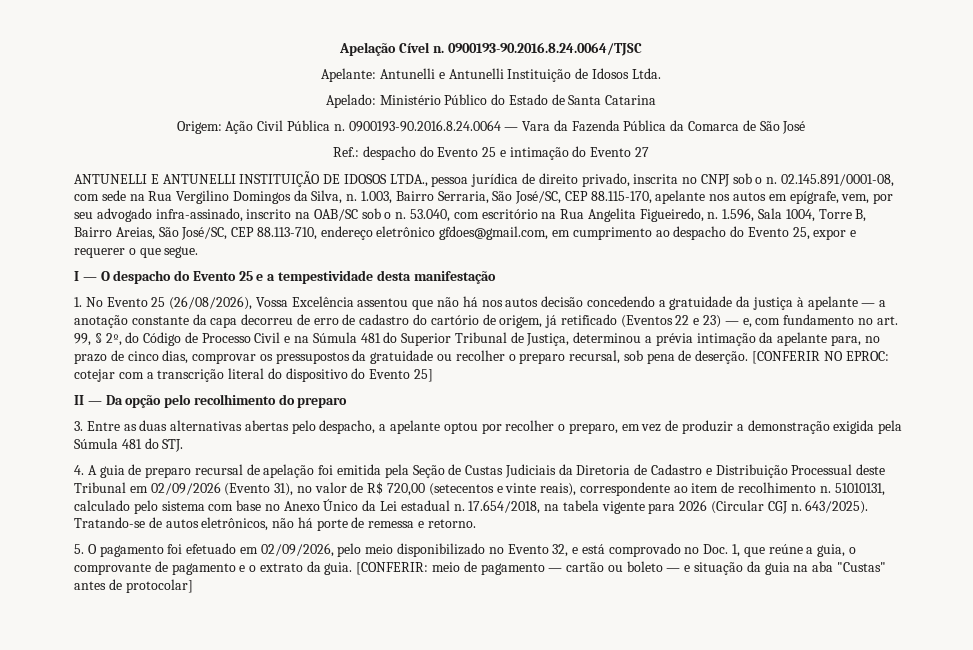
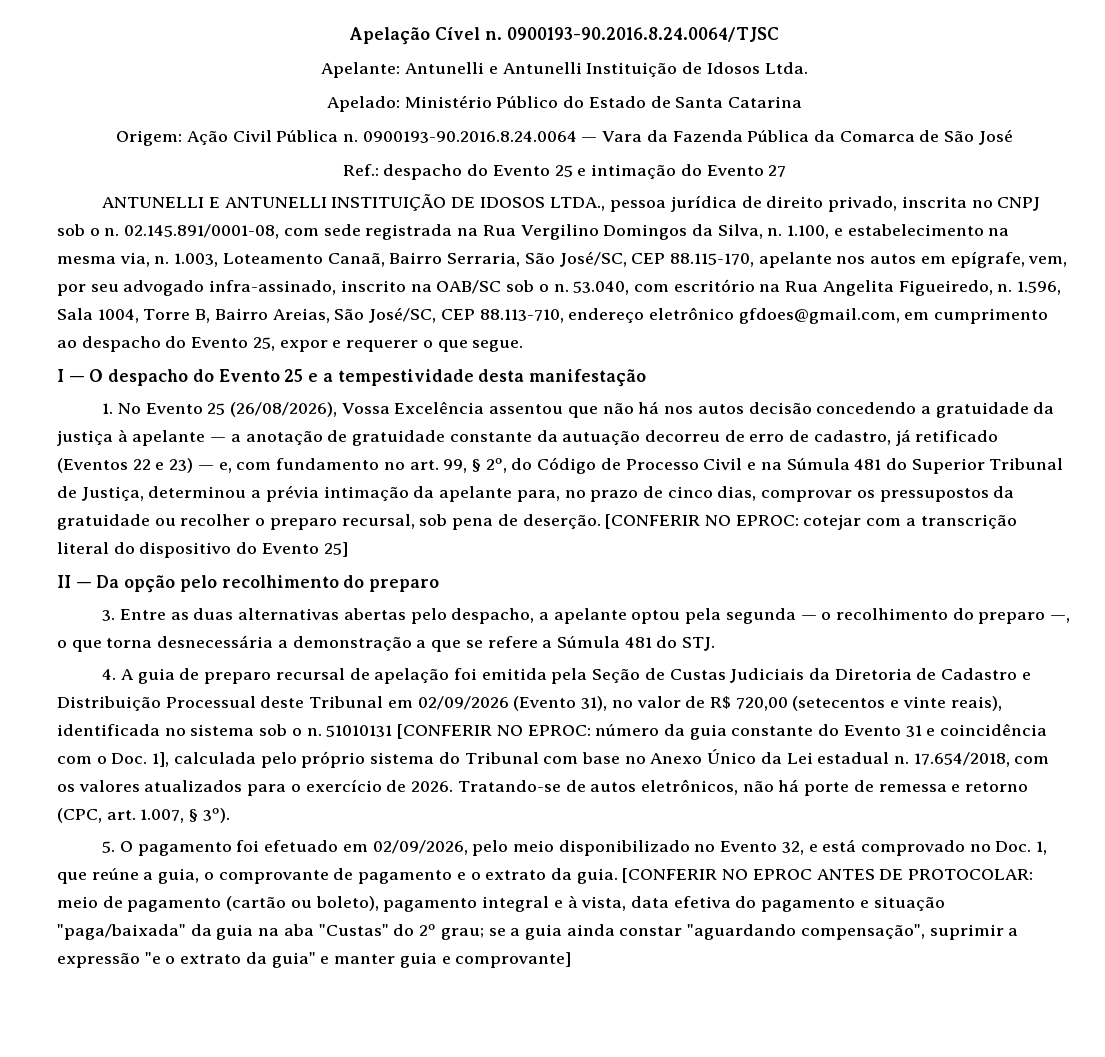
(126, 195) none -> [365,224,453,240] registrada
[361,191,393,204] 1.003, -> [787,224,1010,239] [57,252,385,267] 1.100, e estabelecimento na mesma via, n. 1.003, Loteamento Canaã,
(128, 321) none -> [327,430,446,446] de gratuidade
[210,317,238,328] capa -> [562,431,641,445] autuação
[359,314,543,328] cadastro do cartório de origem, -> [813,430,891,445] cadastro,
[481,420,903,434] por recolher o preparo, em vez de produzir a demonstração exigida pela -> [685,608,1071,624] [57,635,553,652] pela segunda — o recolhimento do preparo —, o que torna desnecessária a demonstração a que se refere a
[579,482,885,496] [74,500,205,514] correspondente ao item de recolhimento n. 51010131, calculado pelo sistema -> [57,723,1048,740] [57,751,539,768] identificada no sistema sob o n. 51010131 [CONFERIR NO EPROC: número da guia constante do Evento 31 e coincidência com o Doc. 1], calculada pelo próprio sistema do Tribunal
[544,500,869,514] na tabela vigente para 2026 (Circular CGJ n. 643/2025). -> [1014,756,1050,764] [57,779,454,796] com os valores atualizados para o exercício de 2026.
[427,519,476,528] retorno. -> [965,782,1029,792] [57,808,230,823] retorno (CPC, art. 1.007, § 3º).
[356,561,681,575] [CONFERIR: meio de pagamento — cartão ou boleto — -> [622,868,1034,883] [57,895,856,912] [CONFERIR NO EPROC ANTES DE PROTOCOLAR: meio de pagamento (cartão ou boleto), pagamento integral e à vista, data efetiva do pagamento
(744, 568) none -> [57,924,186,940] "paga/baixada"
[74,579,193,593] antes de protocolar] -> [393,924,1019,940] [57,952,572,968] do 2º grau; se a guia ainda constar "aguardando compensação", suprimir a expressão "e o extrato da guia" e manter guia e comprovante]

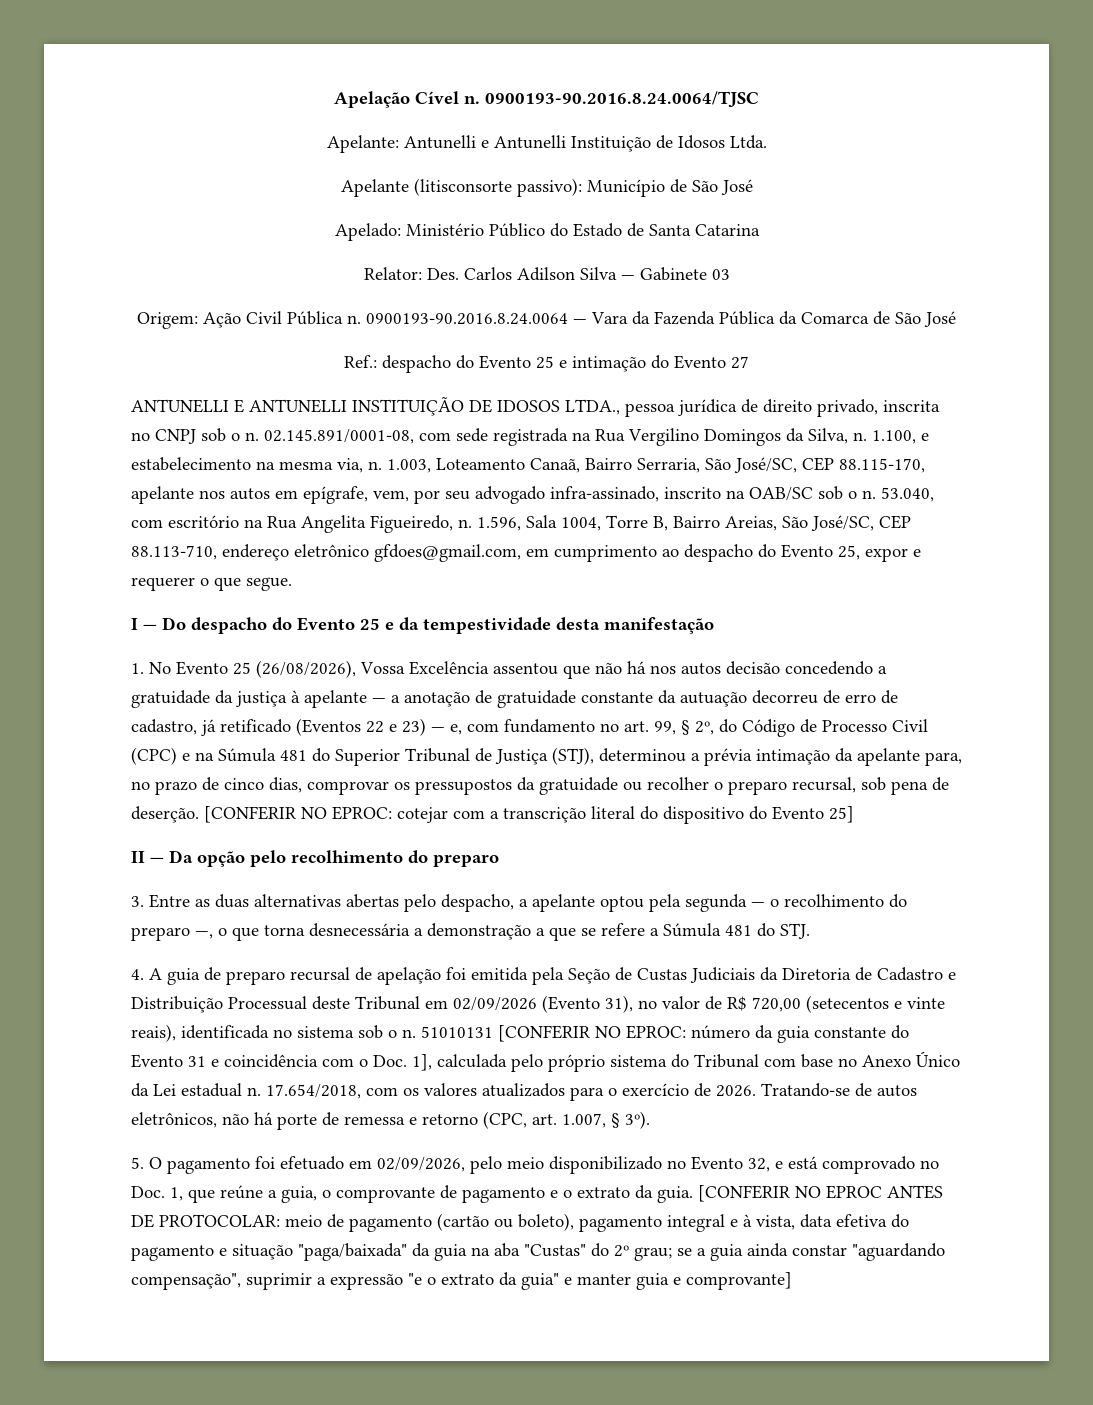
(808, 68) none -> [340,178,753,197] // Apelante (litisconsorte passivo): Município de São José
(803, 102) none -> [363,267,730,281] // Relator: Des. Carlos Adilson Silva — Gabinete 03
[89,369,333,386] O despacho do Evento 25 e a -> [162,617,419,634] Do despacho do Evento 25 e da
(743, 464) none -> [131,747,177,765] (CPC)
[81,486,144,501] Justiça, -> [495,747,594,765] Justiça (STJ),

